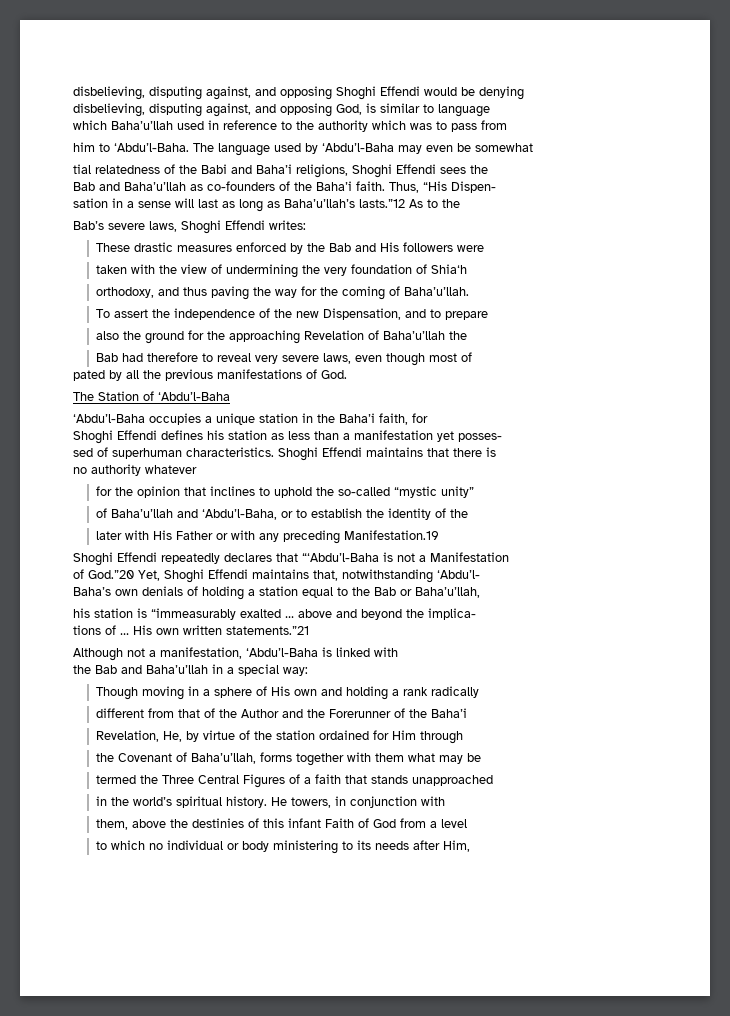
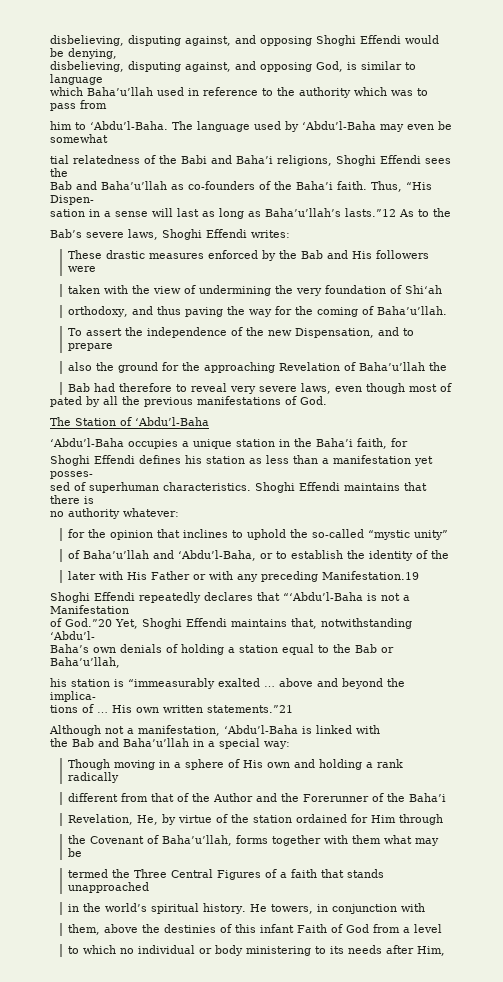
[479,86,524,100] denying -> [68,48,117,59] denying,
[431,264,468,274] Shia‘h -> [405,285,443,294] Shi‘ah
[145,465,197,474] whatever -> [123,508,179,517] whatever:

